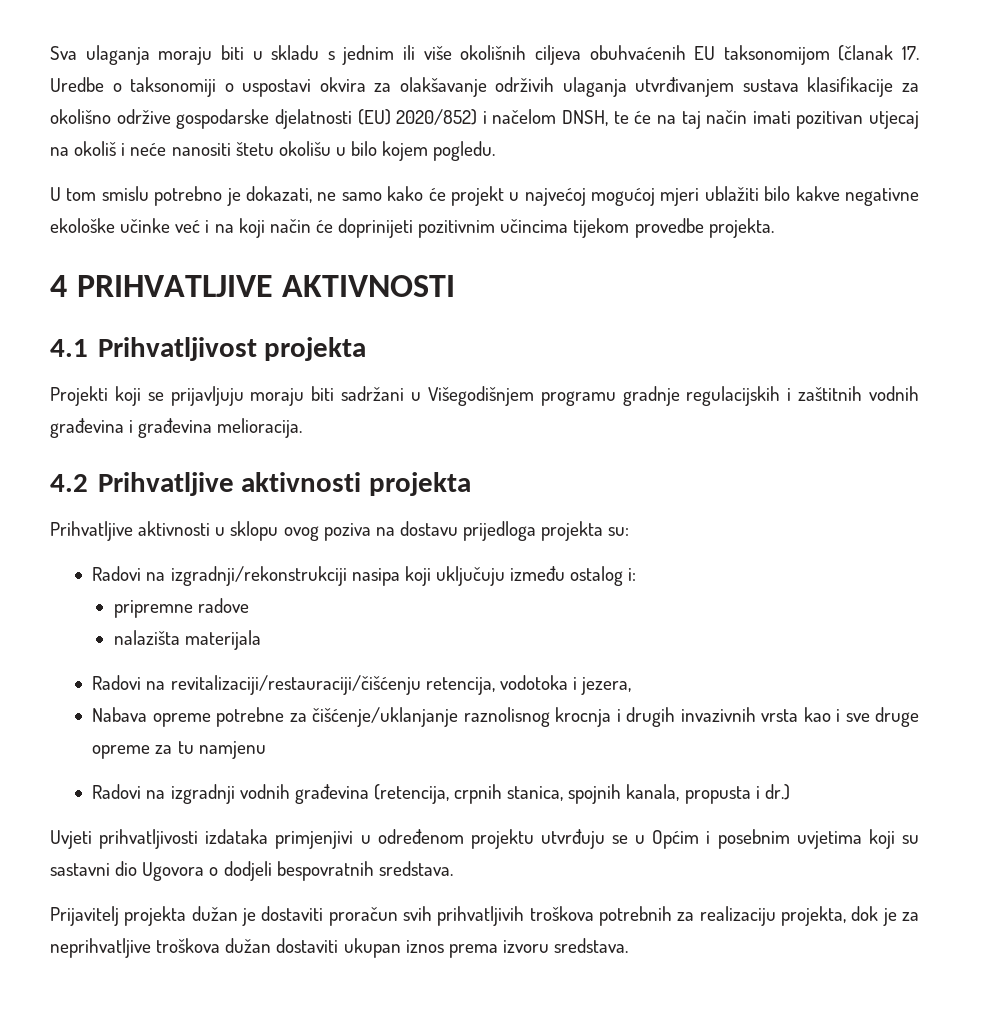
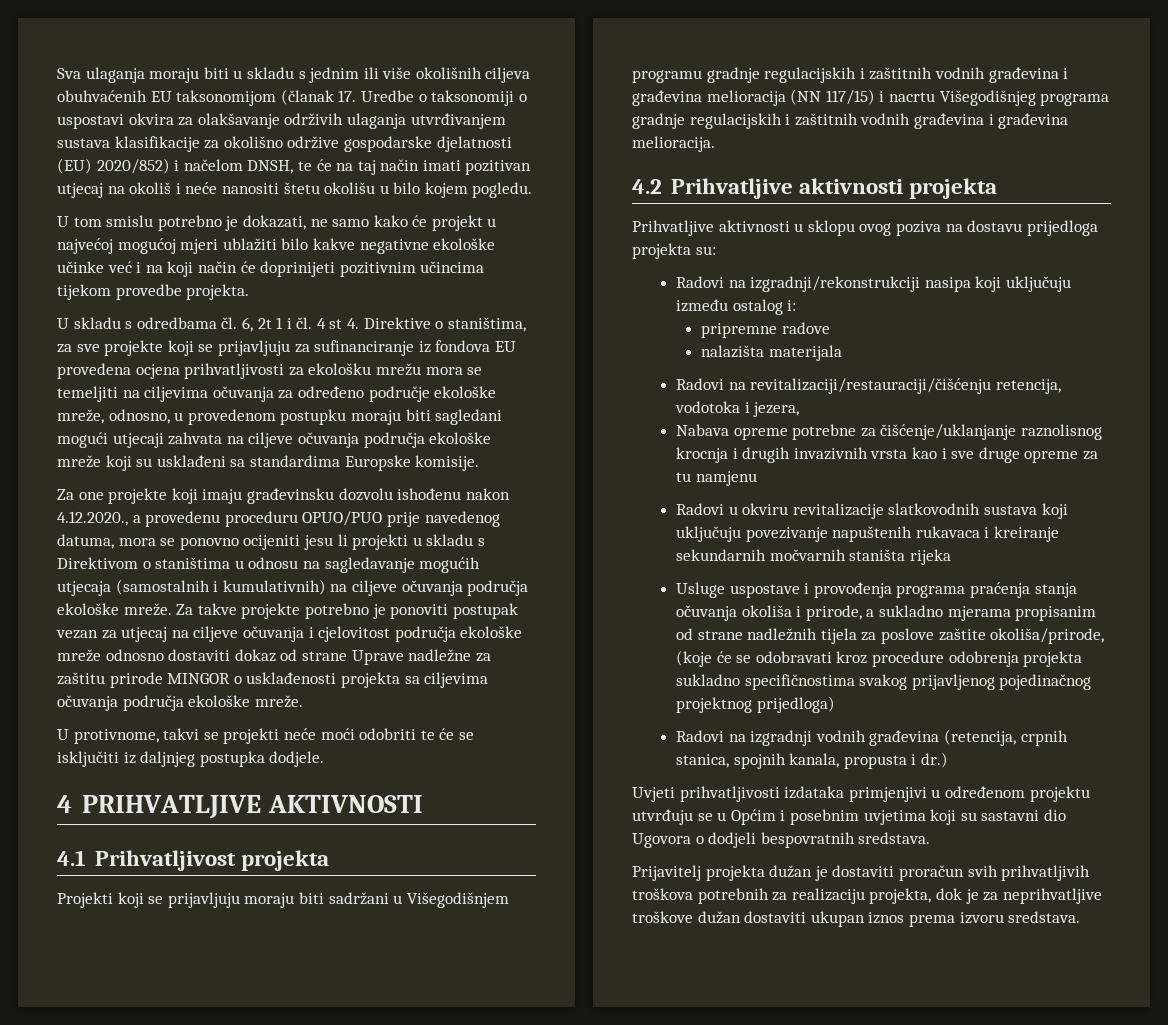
(774, 228) none -> [57,317,526,332] [57,340,516,356] [57,363,483,379] [57,386,497,402] [57,409,503,425] [57,432,492,448] [57,455,480,471] [57,488,510,504] [57,511,500,527] [57,534,485,550] [57,557,481,573] [57,579,529,596] [57,603,518,619] [56,626,523,642] [57,649,491,665] [57,672,489,688] [57,695,303,711] [57,728,474,744] [57,751,325,767] // U skladu s odredbama čl. 6, 2t 1 i čl. 4 st 4. Direktive o staništima, za sve projekte koji se prijavljuju za sufinanciranje iz fondova EU provedena ocjena prihvatljivosti za ekološku mrežu mora se temeljiti na ciljevima očuvanja za određeno područje ekološke mreže, odnosno, u provedenom postupku moraju biti sagledani mogući utjecaji zahvata na ciljeve očuvanja područja ekološke mreže koji su usklađeni sa standardima Europske komisije. // Za one projekte koji imaju građevinsku dozvolu ishođenu nakon 4.12.2020., a provedenu proceduru OPUO/PUO prije navedenog datuma, mora se ponovno ocijeniti jesu li projekti u skladu s Direktivom o staništima u odnosu na sagledavanje mogućih utjecaja (samostalnih i kumulativnih) na ciljeve očuvanja područja ekološke mreže. Za takve projekte potrebno je ponoviti postupak vezan za utjecaj na ciljeve očuvanja i cjelovitost područja ekološke mreže odnosno dostaviti dokaz od strane Uprave nadležne za zaštitu prirode MINGOR o usklađenosti projekta sa ciljevima očuvanja područja ekološke mreže. // U protivnome, takvi se projekti neće moći odobriti te će se isključiti iz daljnjeg postupka dodjele.
(213, 428) none -> [706,89,1110,106] [632,113,1069,129] melioracija (NN 117/15) i nacrtu Višegodišnjeg programa gradnje regulacijskih i zaštitnih vodnih građevina i građevina
(266, 750) none -> [676,503,1068,519] [676,526,1060,542] [676,549,951,565] [676,582,1077,598] [676,605,1097,621] [676,628,1105,644] [676,650,1083,667] [676,674,1092,690] [676,696,835,713] // Radovi u okviru revitalizacije slatkovodnih sustava koji uključuju povezivanje napuštenih rukavaca i kreiranje sekundarnih močvarnih staništa rijeka // Usluge uspostave i provođenja programa praćenja stanja očuvanja okoliša i prirode, a sukladno mjerama propisanim od strane nadležnih tijela za poslove zaštite okoliša/prirode, (koje će se odobravati kroz procedure odobrenja projekta sukladno specifičnostima svakog prijavljenog pojedinačnog projektnog prijedloga)
[156,938,221,953] troškova -> [632,911,693,923] troškove

